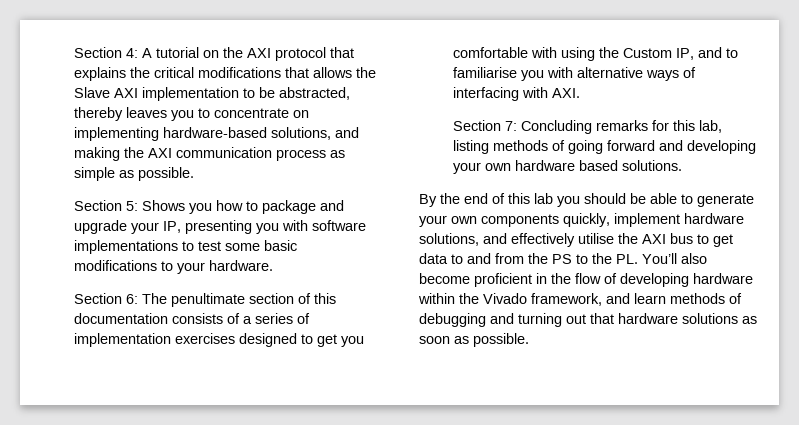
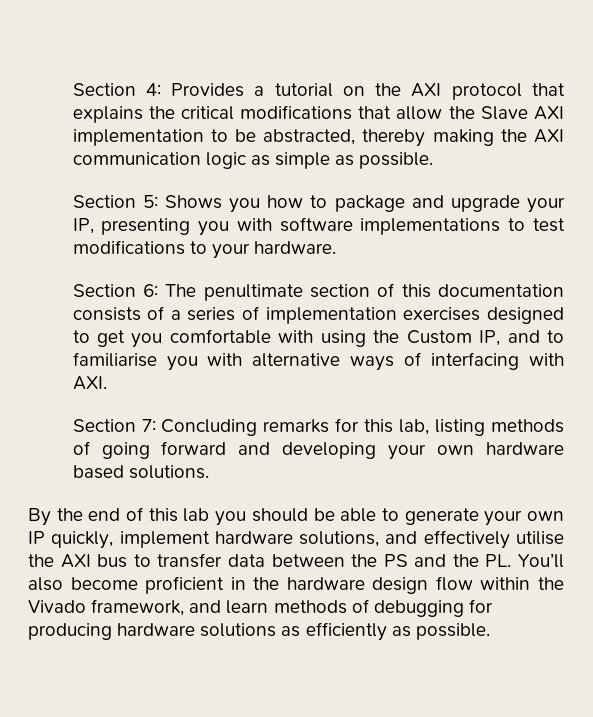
[141,48,152,58] A -> [171,83,265,97] Provides a
[312,67,352,78] allows -> [396,106,443,120] allow
[125,107,309,121] [73,127,359,141] leaves you to concentrate on implementing hardware-based solutions, and -> (426, 138) none
[275,149,326,161] process -> [205,152,246,169] logic
[224,240,297,251] some basic -> (566, 225) none
[481,214,559,227] components -> [28,531,45,544] IP
[713,234,733,247] [419,253,524,264] get data to and from -> [157,553,345,568] transfer data between
[576,254,588,264] to -> [414,554,447,567] and
[575,273,753,287] flow of developing hardware -> [286,576,473,594] hardware design flow
[490,313,614,327] and turning out that -> [468,599,493,613] [28,623,112,640] for producing
[419,336,450,344] soon -> [305,622,387,641] efficiently

